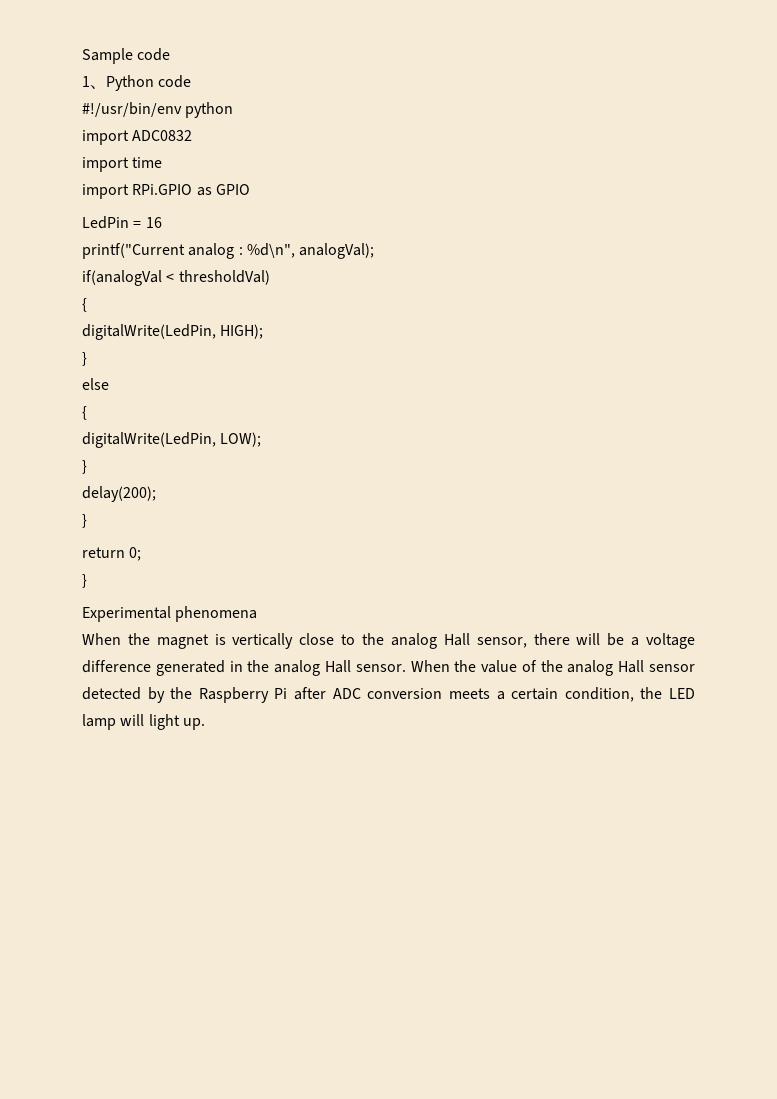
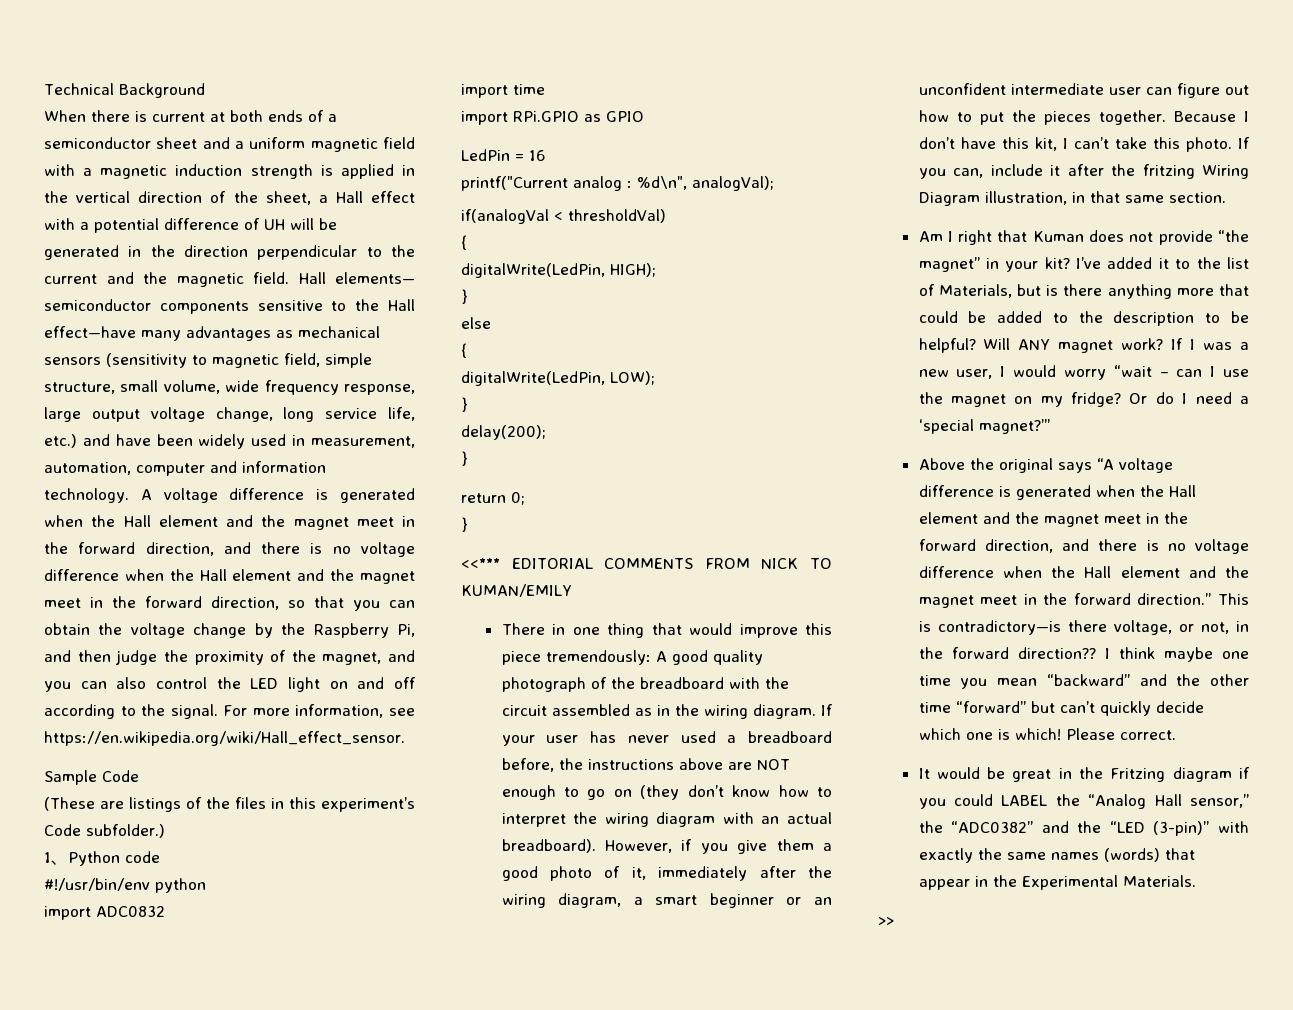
[82,48,171,64] Sample code -> [44,83,205,98] [44,110,337,122] [44,137,415,152] [44,164,416,179] [44,191,415,205] [44,218,337,233] [44,245,415,260] [44,272,415,287] [44,299,416,314] [44,326,380,341] [44,353,372,368] [44,380,415,395] [44,407,415,422] [44,434,415,449] [44,461,326,476] [44,488,415,503] [44,515,415,530] [44,542,415,557] [44,569,415,584] [44,596,415,611] [44,623,415,638] [44,650,415,665] [44,677,417,692] [44,704,415,719] [44,731,405,746] [44,770,139,785] [44,797,415,812] [44,824,165,838] Technical Background // When there is current at both ends of a semiconductor sheet and a uniform magnetic field with a magnetic induction strength is applied in the vertical direction of the sheet, a Hall effect with a potential difference of UH will be generated in the direction perpendicular to the current and the magnetic field. Hall elements— semiconductor components sensitive to the Hall effect—have many advantages as mechanical sensors (sensitivity to magnetic field, simple structure, small volume, wide frequency response, large output voltage change, long service life, etc.) and have been widely used in measurement, automation, computer and information technology. A voltage difference is generated when the Hall element and the magnet meet in the forward direction, and there is no voltage difference when the Hall element and the magnet meet in the forward direction, so that you can obtain the voltage change by the Raspberry Pi, and then judge the proximity of the magnet, and you can also control the LED light on and off according to the signal. For more information, see https://en.wikipedia.org/wiki/Hall_effect_sensor. // Sample Code // (These are listings of the files in this experiment’s Code subfolder.)
[82,606,258,622] [82,633,696,649] [82,660,695,676] [82,687,696,703] [82,714,205,730] Experimental phenomena // When the magnet is vertically close to the analog Hall sensor, there will be a voltage difference generated in the analog Hall sensor. When the value of the analog Hall sensor detected by the Raspberry Pi after ADC conversion meets a certain condition, the LED lamp will light up. -> [461,558,832,569] [461,584,572,597] [501,623,832,638] [501,650,763,665] [501,677,789,692] [501,704,833,719] [501,731,832,746] [501,758,790,772] [501,785,832,800] [501,812,832,827] [501,839,832,854] [501,866,832,881] [501,893,832,908] [918,83,1249,98] [918,110,1249,125] [918,137,1250,152] [918,164,1249,179] [918,191,1226,206] [918,230,1249,245] [918,257,1249,272] [918,284,1249,299] [918,311,1249,326] [918,338,1249,353] [918,365,1249,380] [918,392,1249,407] [918,419,1050,434] [918,458,1174,473] [918,485,1196,500] [918,512,1188,527] [918,539,1249,554] [918,566,1249,578] [918,593,1249,608] [918,620,1249,635] [918,647,1249,662] [918,674,1249,689] [918,701,1204,716] [918,728,1176,740] [918,767,1250,782] [918,794,1249,809] [918,821,1249,836] [918,848,1195,863] [918,875,1196,890] [878,917,894,926] <<*** EDITORIAL COMMENTS FROM NICK TO KUMAN/EMILY // There in one thing that would improve this piece tremendously: A good quality photograph of the breadboard with the circuit assembled as in the wiring diagram. If your user has never used a breadboard before, the instructions above are NOT enough to go on (they don’t know how to interpret the wiring diagram with an actual breadboard). However, if you give them a good photo of it, immediately after the wiring diagram, a smart beginner or an unconfident intermediate user can figure out how to put the pieces together. Because I don’t have this kit, I can’t take this photo. If you can, include it after the fritzing Wiring Diagram illustration, in that same section. // Am I right that Kuman does not provide “the magnet” in your kit? I’ve added it to the list of Materials, but is there anything more that could be added to the description to be helpful? Will ANY magnet work? If I was a new user, I would worry “wait – can I use the magnet on my fridge? Or do I need a ‘special magnet?’” // Above the original says “A voltage difference is generated when the Hall element and the magnet meet in the forward direction, and there is no voltage difference when the Hall element and the magnet meet in the forward direction.” This is contradictory—is there voltage, or not, in the forward direction?? I think maybe one time you mean “backward” and the other time “forward” but can’t quickly decide which one is which! Please correct. // It would be great in the Fritzing diagram if you could LABEL the “Analog Hall sensor,” the “ADC0382” and the “LED (3-pin)” with exactly the same names (words) that appear in the Experimental Materials. // >>

